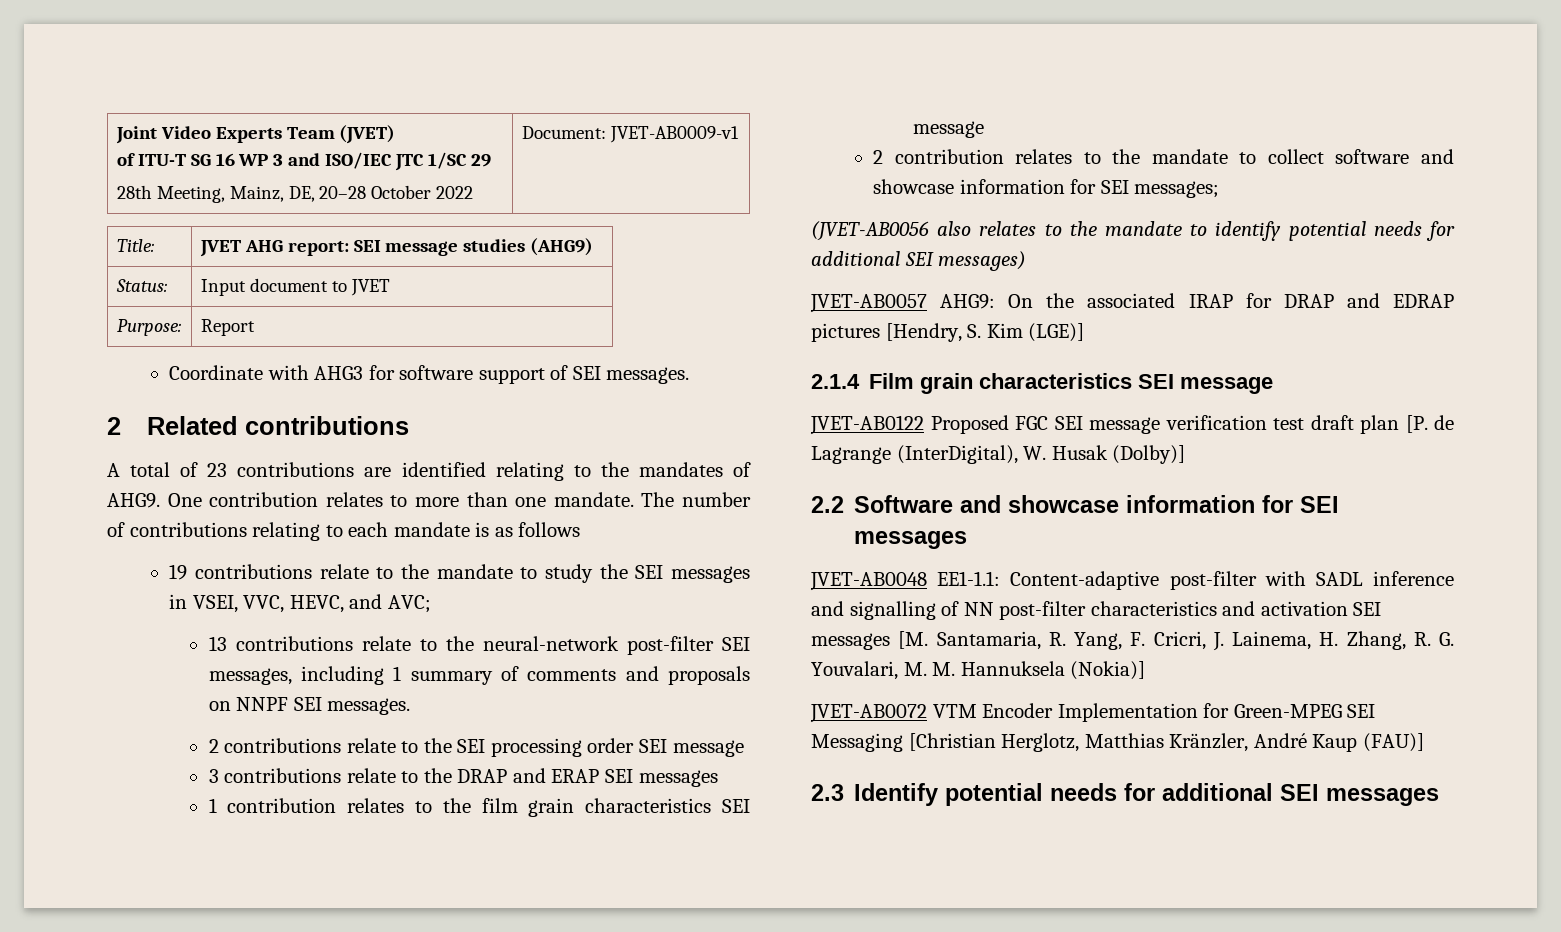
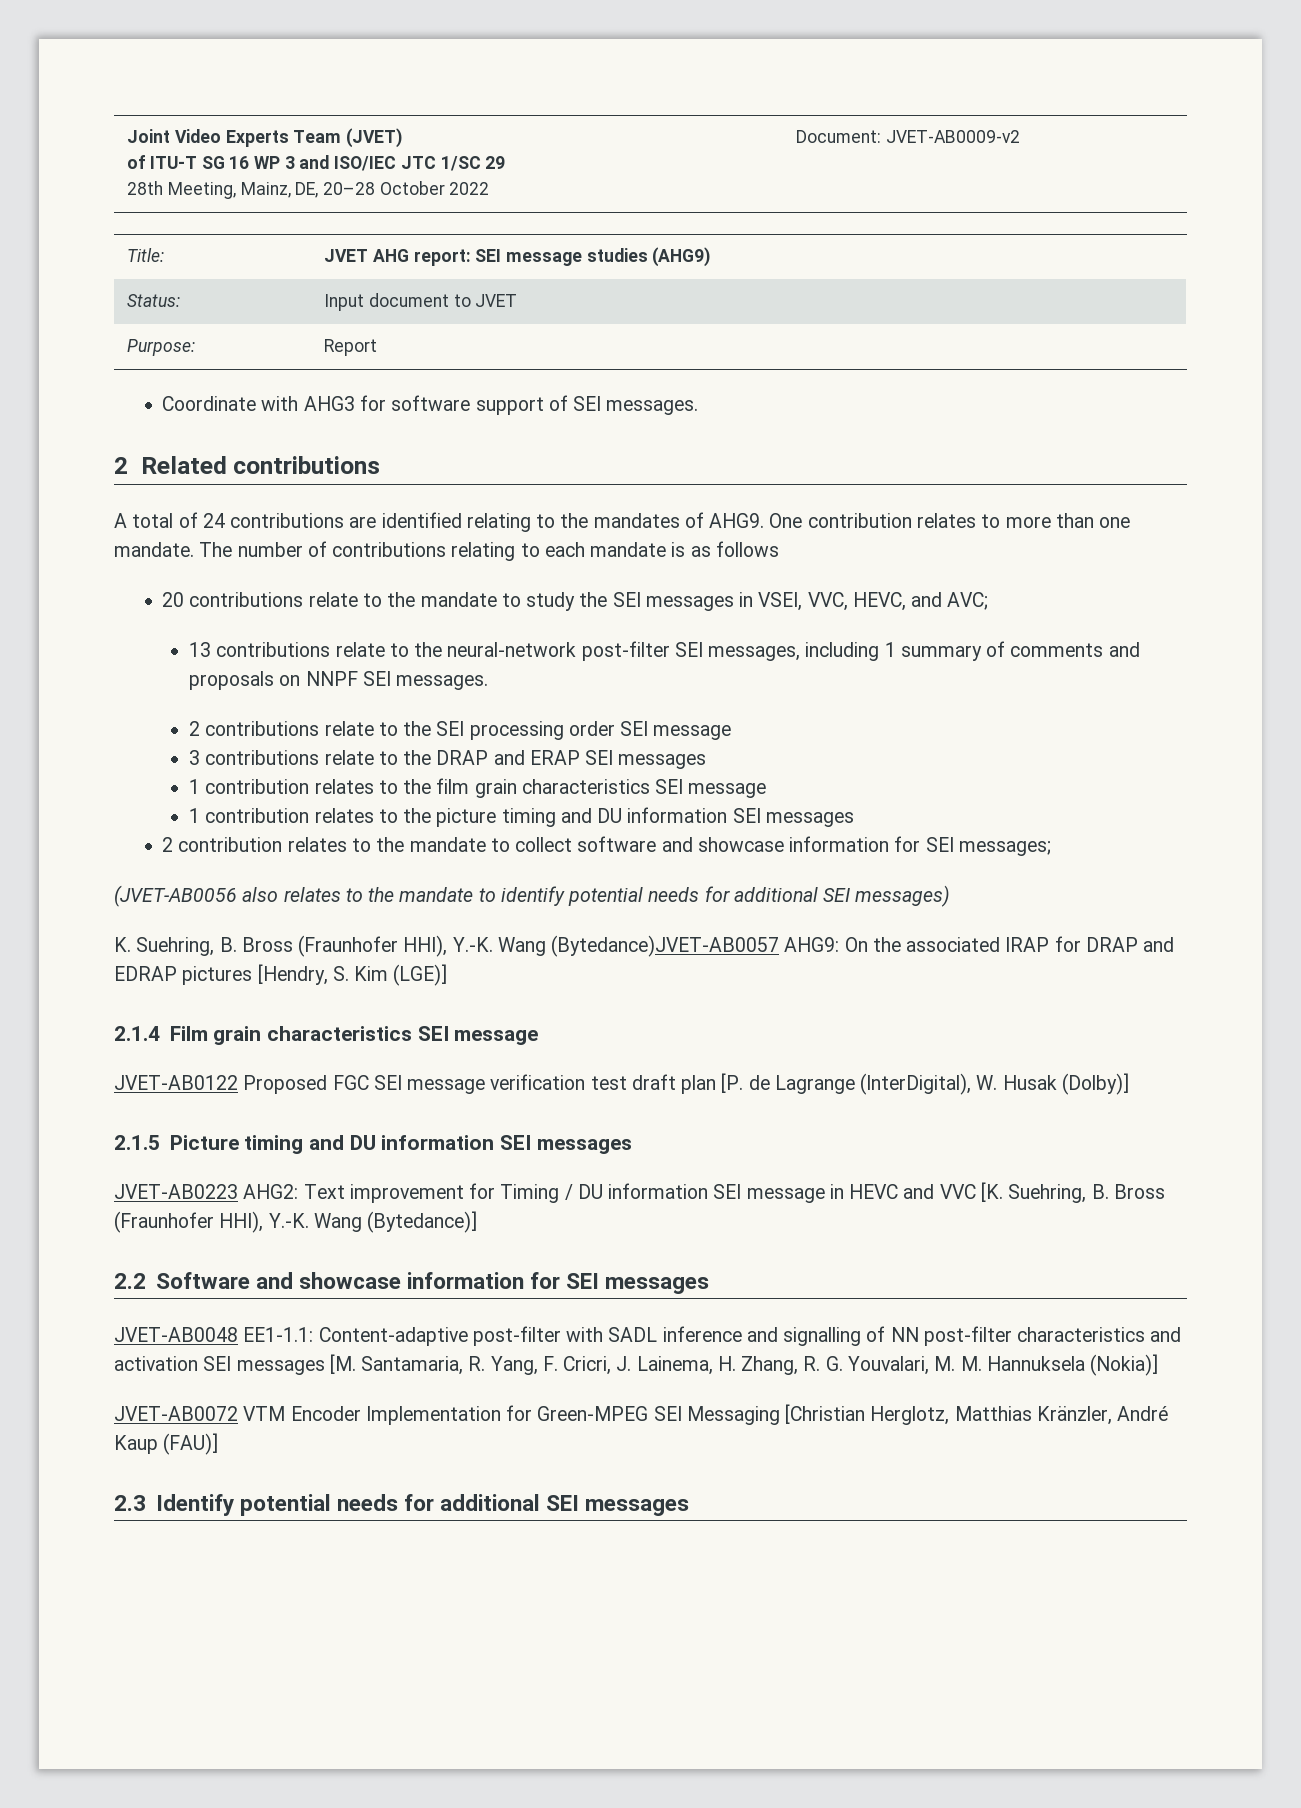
[609,126,739,143] JVET-AB0009-v1 -> [885,130,1020,143] JVET-AB0009-v2
[207,463,228,477] 23 -> [202,513,225,528] 24
[169,564,188,580] 19 -> [162,592,185,607] 20
(984, 129) none -> [188,807,854,827] // 1 contribution relates to the picture timing and DU information SEI messages
[810,294,927,313] JVET-AB0057 -> [114,935,780,957] K. Suehring, B. Bross (Fraunhofer HHI), Y.-K. Wang (Bytedance)JVET-AB0057
(1186, 454) none -> [114,1135,632,1154] [114,1182,1165,1203] [114,1211,478,1233] // 2.1.5 Picture timing and DU information SEI messages // JVET-AB0223 AHG2: Text improvement for Timing / DU information SEI message in HEVC and VVC [K. Suehring, B. Bross (Fraunhofer HHI), Y.-K. Wang (Bytedance)]

